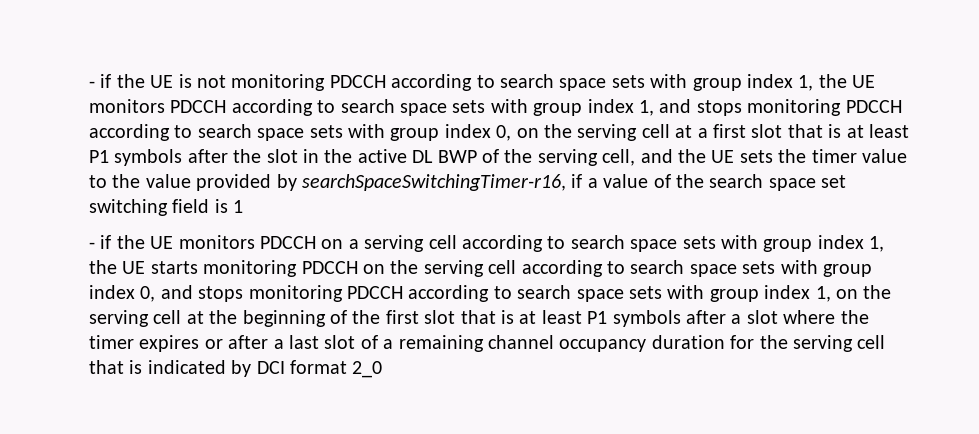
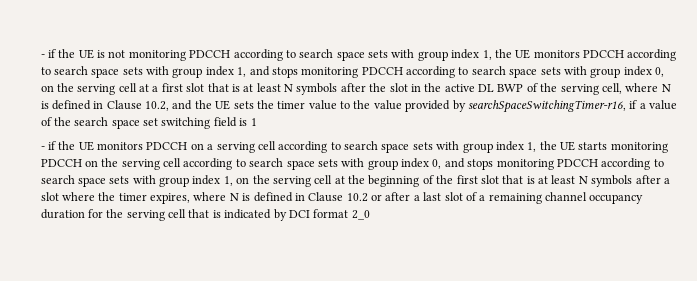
[89,150,110,163] P1 -> [284,84,294,92] N
(636, 157) none -> [625,83,671,92] [40,100,170,111] where N is defined in Clause 10.2,
[587,311,608,324] P1 -> [578,176,588,184] N
[139,335,200,352] expires -> [150,192,368,204] expires, where N is defined in Clause 10.2

